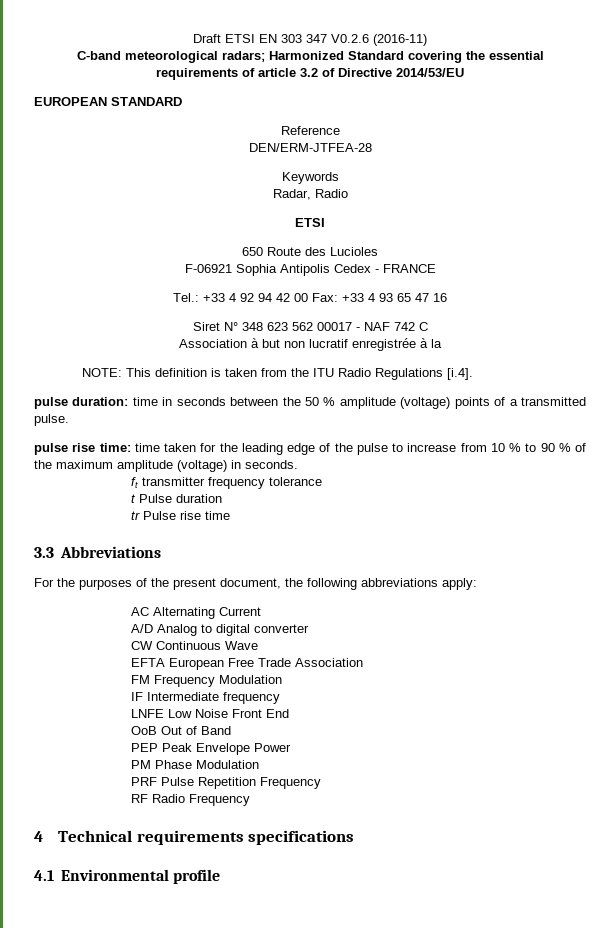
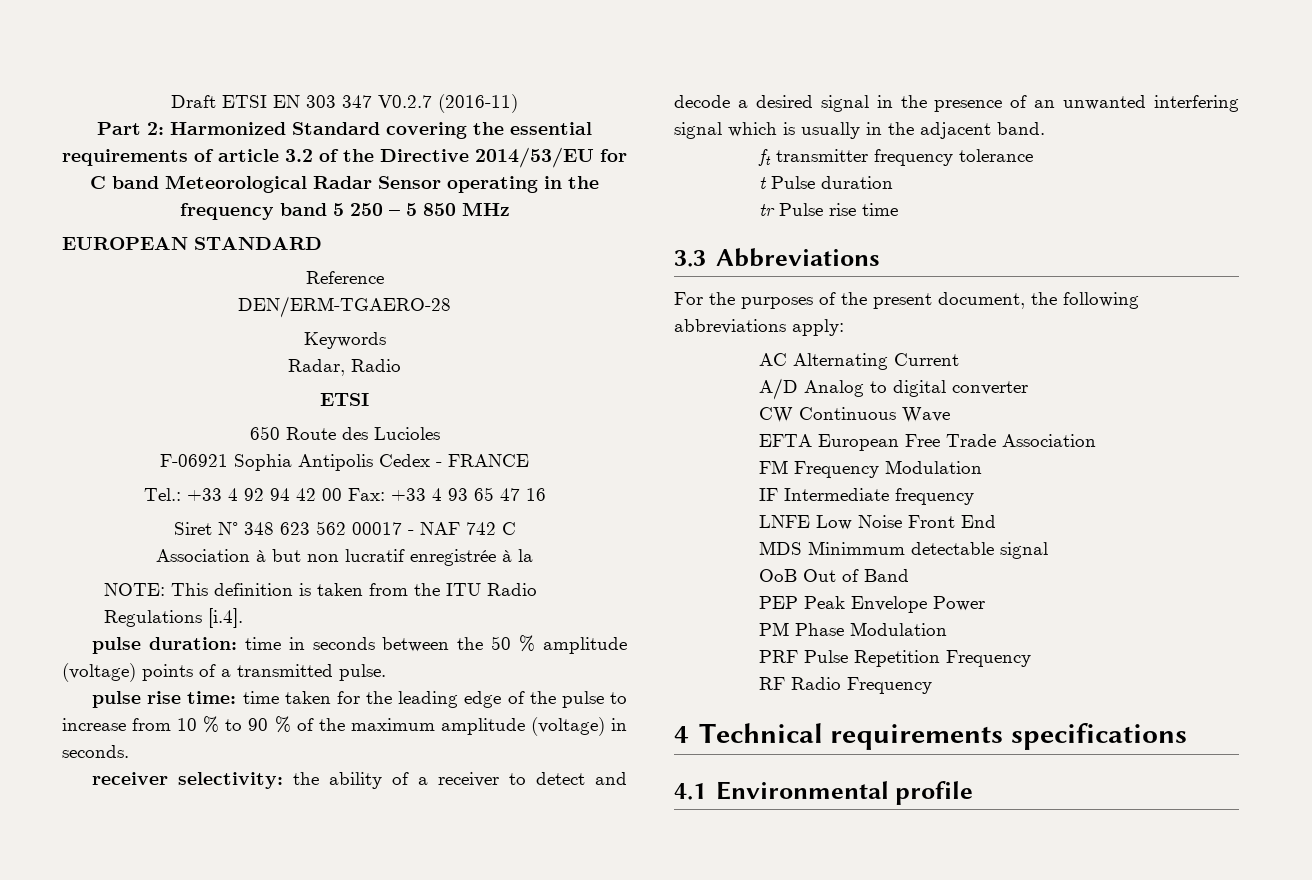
[331,34,369,43] V0.2.6 -> [378,95,432,108] V0.2.7
[76,51,265,63] C-band meteorological radars; -> [97,122,164,135] Part 2:
(335, 72) none -> [343,149,374,162] the
(464, 72) none -> [600,149,627,162] [90,175,599,193] [179,202,510,220] for C band Meteorological Radar Sensor operating in the frequency band 5 250 – 5 850 MHz
[248,143,372,152] DEN/ERM-JTFEA-28 -> [238,296,451,318] DEN/ERM-TGAERO-28
(298, 464) none -> [92,772,627,789] [674,95,1239,112] [674,122,1045,139] // receiver selectivity: the ability of a receiver to detect and decode a desired signal in the presence of an unwanted interfering signal which is usually in the adjacent band.
(289, 713) none -> [758,541,1048,559] // MDS Minimmum detectable signal

